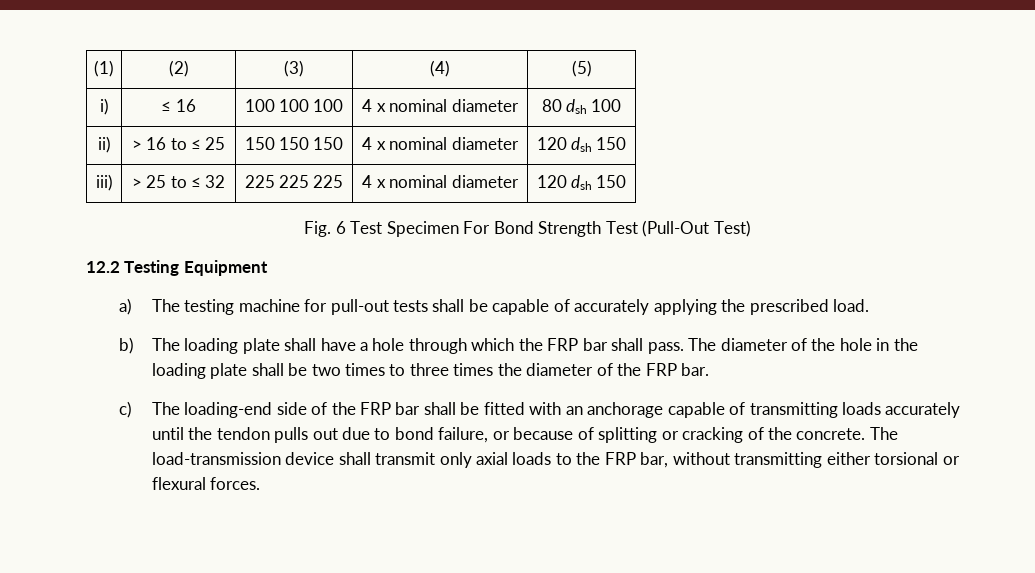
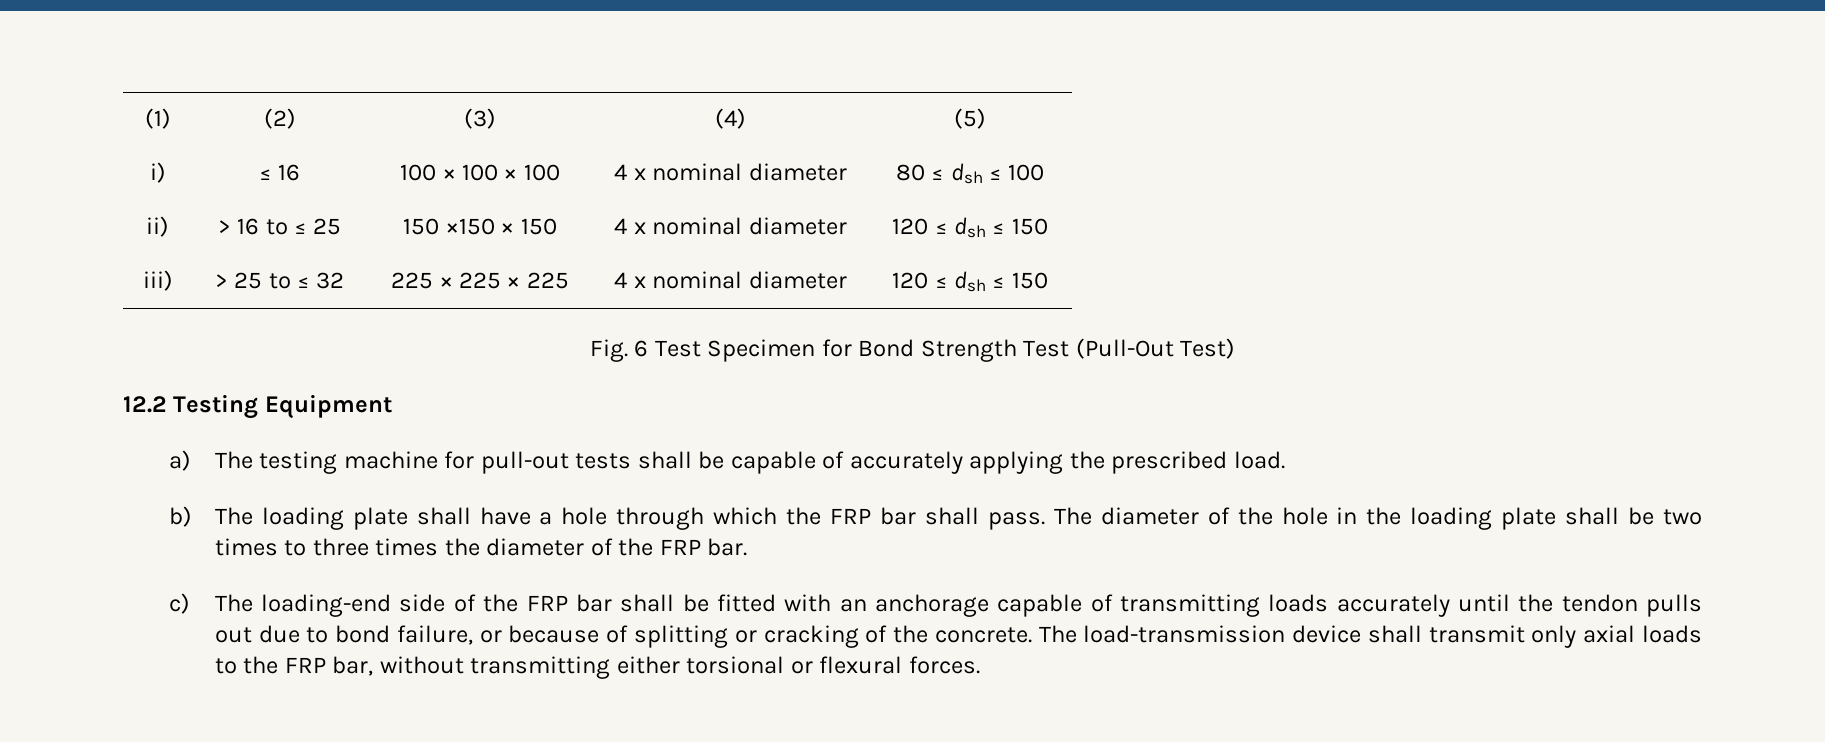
[279,99,309,112] 100 -> [442,164,518,181] × 100 ×
[566,99,587,114] dsh -> [931,163,1002,184] ≤ dsh ≤
[279,137,309,150] 150 -> [445,218,515,235] ×150 ×
[571,137,592,152] dsh -> [934,217,1006,238] ≤ dsh ≤
[279,175,309,188] 225 -> [439,272,521,289] × 225 ×
[571,175,592,190] dsh -> [934,271,1006,292] ≤ dsh ≤
[463,221,491,234] For -> [821,339,852,357] for

